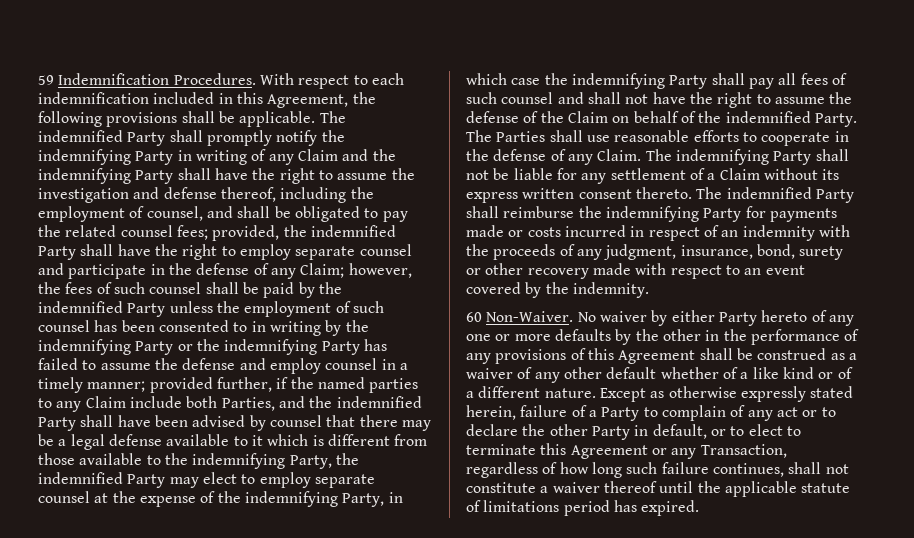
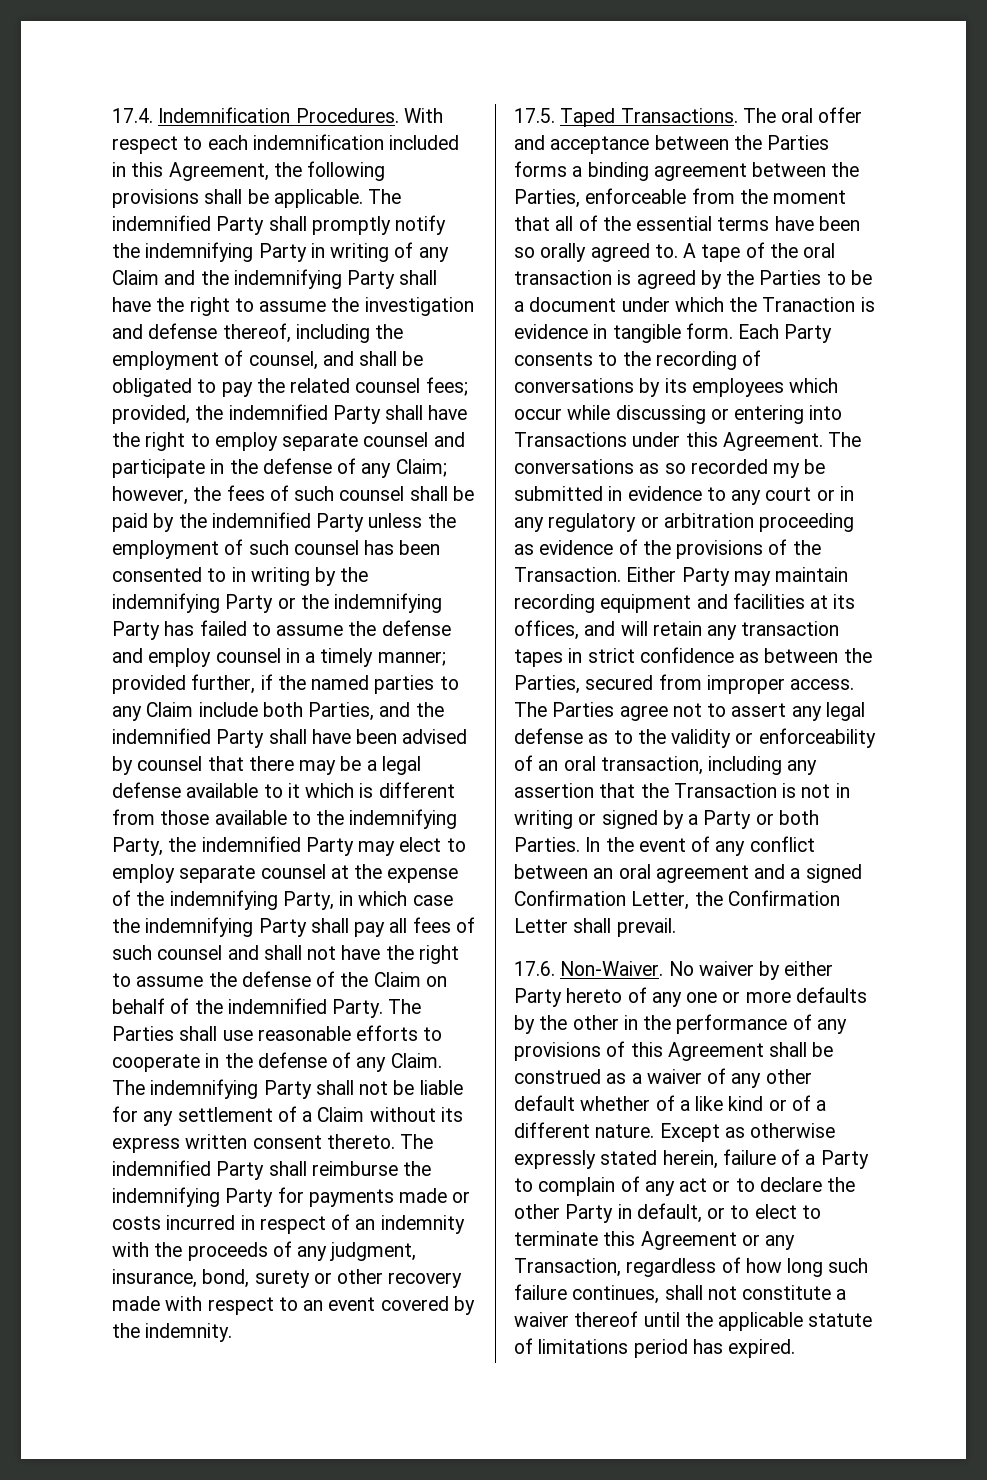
[38,75,54,85] 59 -> [112,108,153,123] 17.4.
[466,312,482,322] 60 -> [514,107,863,127] [514,135,830,154] [514,161,860,181] [514,188,847,208] [514,215,860,231] [514,242,836,262] [514,270,872,289] [514,297,875,312] [514,323,833,343] [514,350,762,370] [514,378,839,397] [514,405,843,424] [514,432,862,451] [514,459,826,478] [514,486,854,505] [514,513,855,532] [514,539,821,559] [514,567,849,586] [514,593,856,613] [514,620,840,640] [514,647,872,667] [514,674,855,694] [514,702,865,721] [514,728,876,748] [514,755,818,775] [514,783,850,798] [514,810,819,829] [514,836,815,856] [514,864,862,883] [514,890,840,910] [514,918,676,937] [514,961,555,976] 17.5. Taped Transactions. The oral offer and acceptance between the Parties forms a binding agreement between the Parties, enforceable from the moment that all of the essential terms have been so orally agreed to. A tape of the oral transaction is agreed by the Parties to be a document under which the Tranaction is evidence in tangible form. Each Party consents to the recording of conversations by its employees which occur while discussing or entering into Transactions under this Agreement. The conversations as so recorded my be submitted in evidence to any court or in any regulatory or arbitration proceeding as evidence of the provisions of the Transaction. Either Party may maintain recording equipment and facilities at its offices, and will retain any transaction tapes in strict confidence as between the Parties, secured from improper access. The Parties agree not to assert any legal defense as to the validity or enforceability of an oral transaction, including any assertion that the Transaction is not in writing or signed by a Party or both Parties. In the event of any conflict between an oral agreement and a signed Confirmation Letter, the Confirmation Letter shall prevail. // 17.6.

